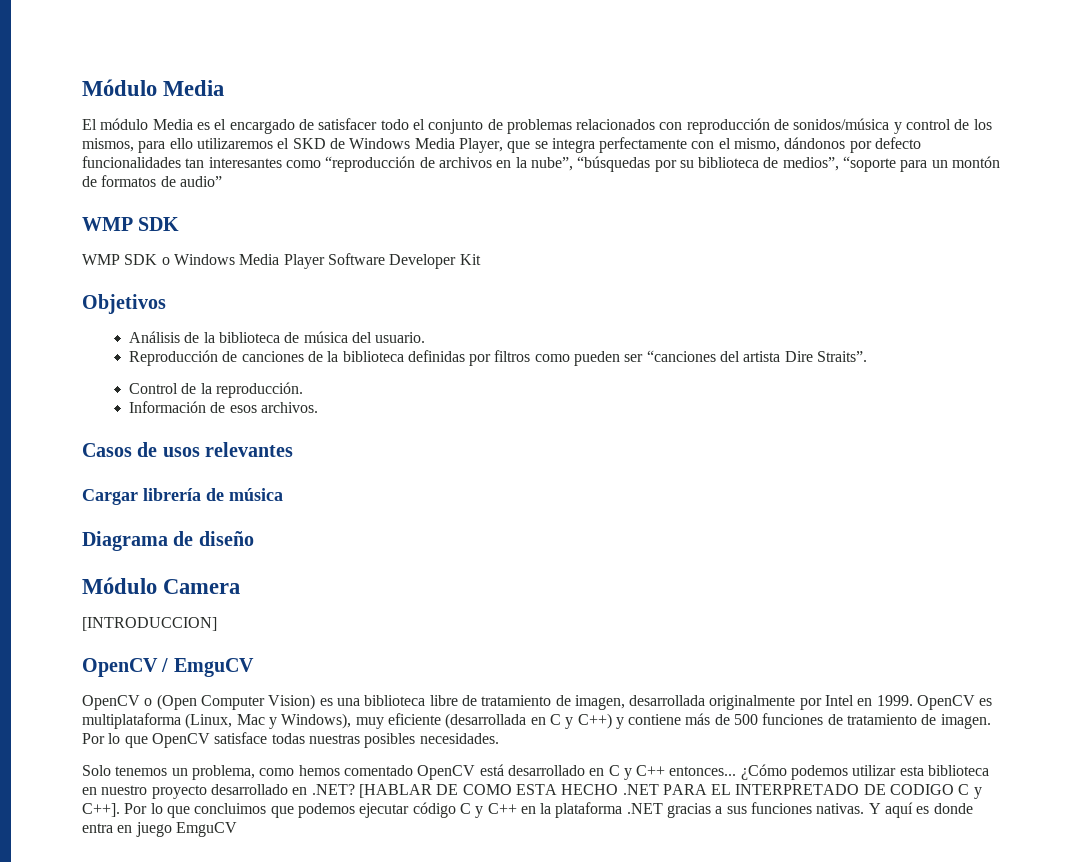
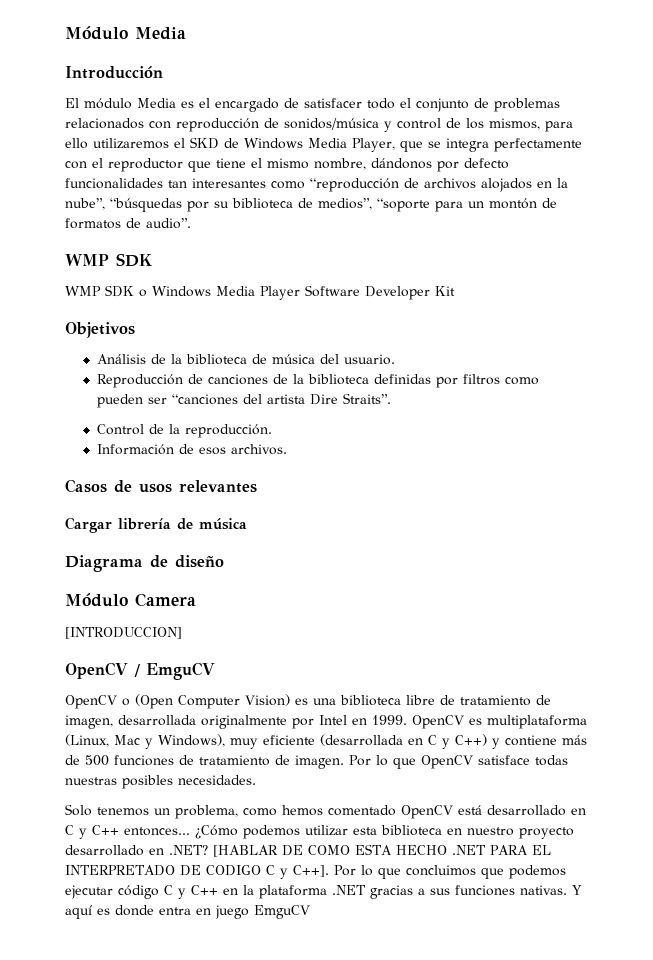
(225, 88) none -> [65,66,163,79] // Introducción
[734,138,781,152] mismo, -> [108,158,366,172] reproductor que tiene el mismo nombre,
(492, 162) none -> [481,178,532,192] alojados
[179,176,222,187] audio” -> [146,218,191,229] audio”.

